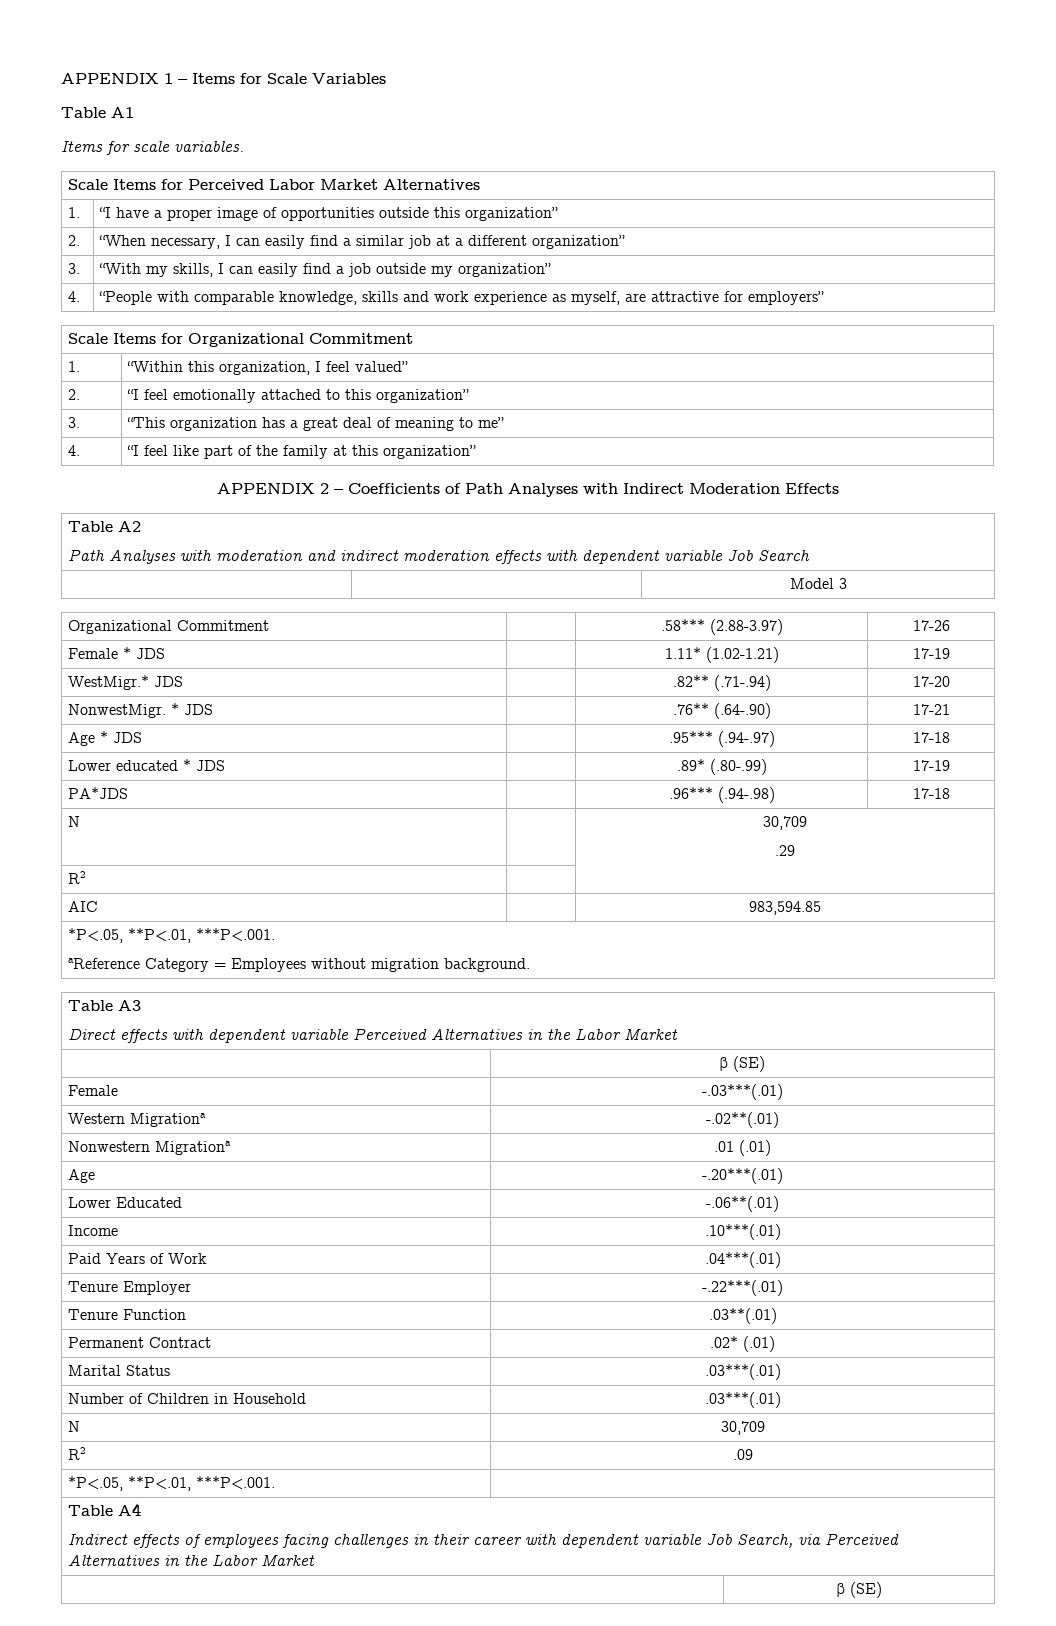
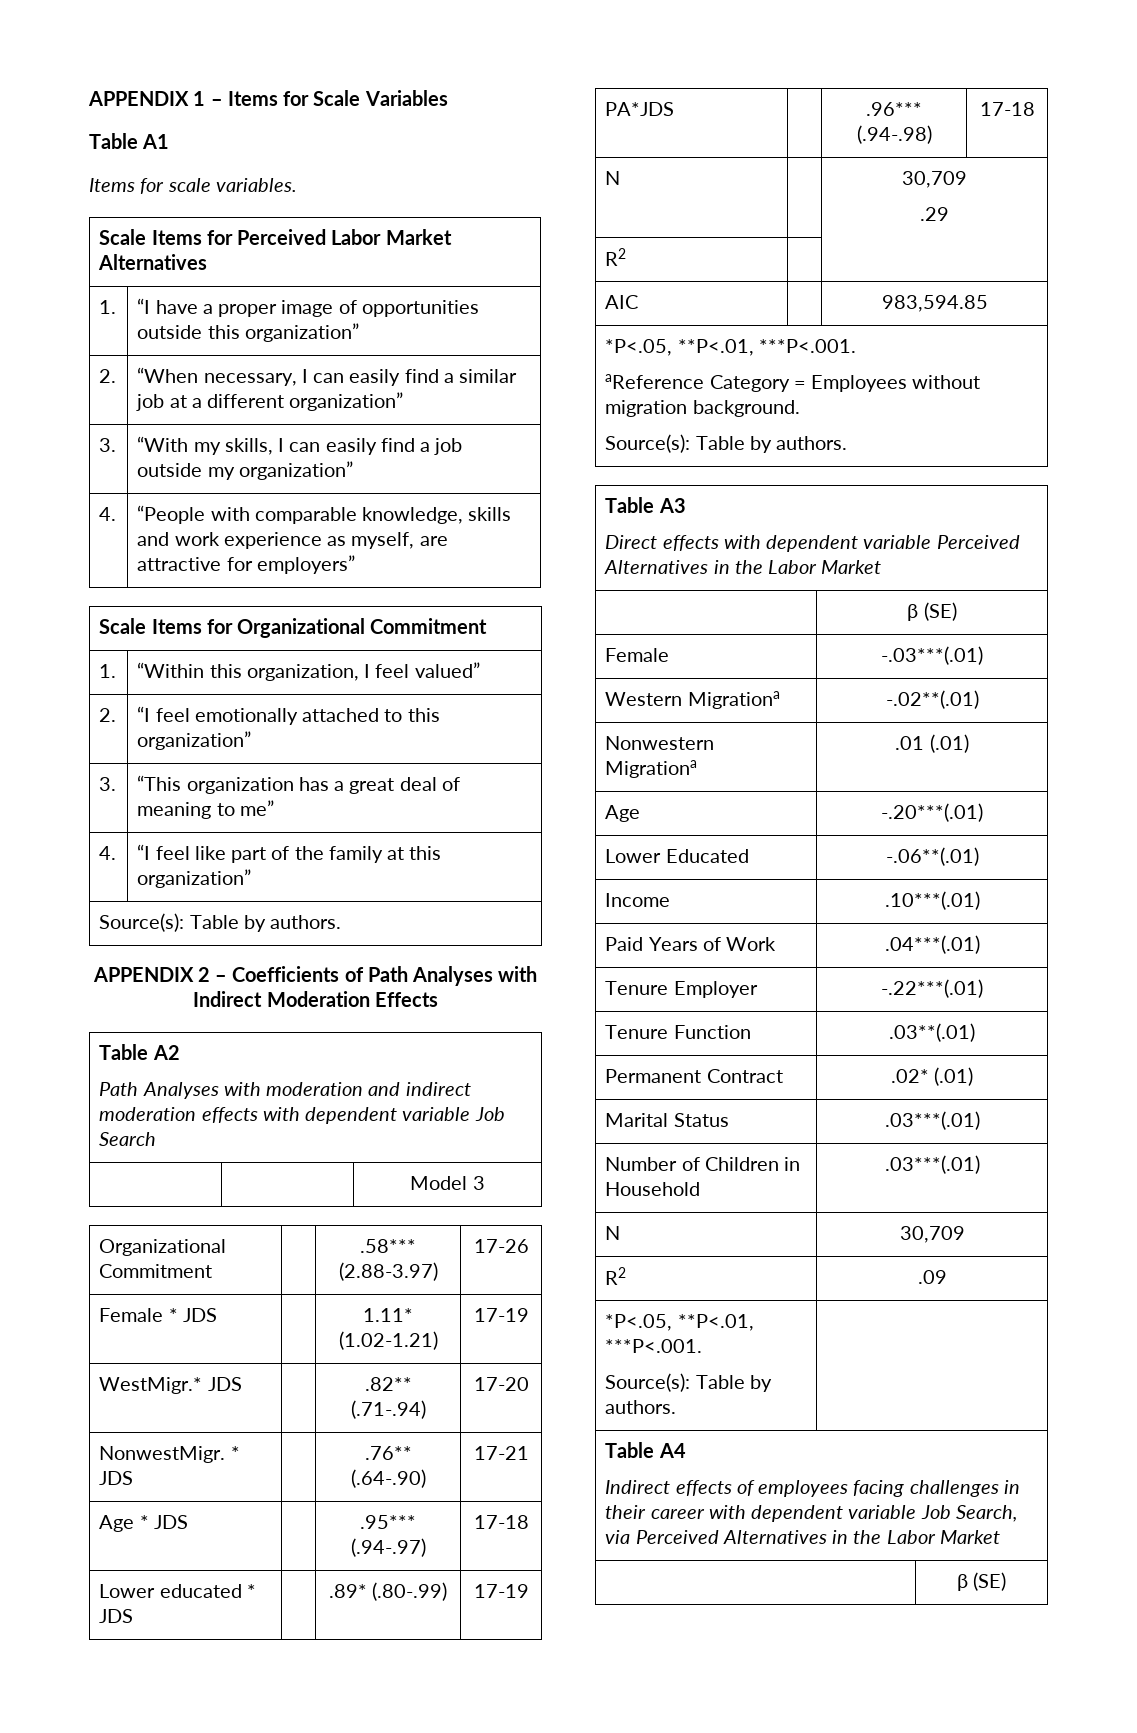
(477, 452) none -> [99,913,342,932] // Source(s): Table by authors.
(531, 965) none -> [605,434,848,453] // Source(s): Table by authors.
(276, 1482) none -> [605,1373,772,1392] [605,1400,677,1414] // Source(s): Table by authors.

